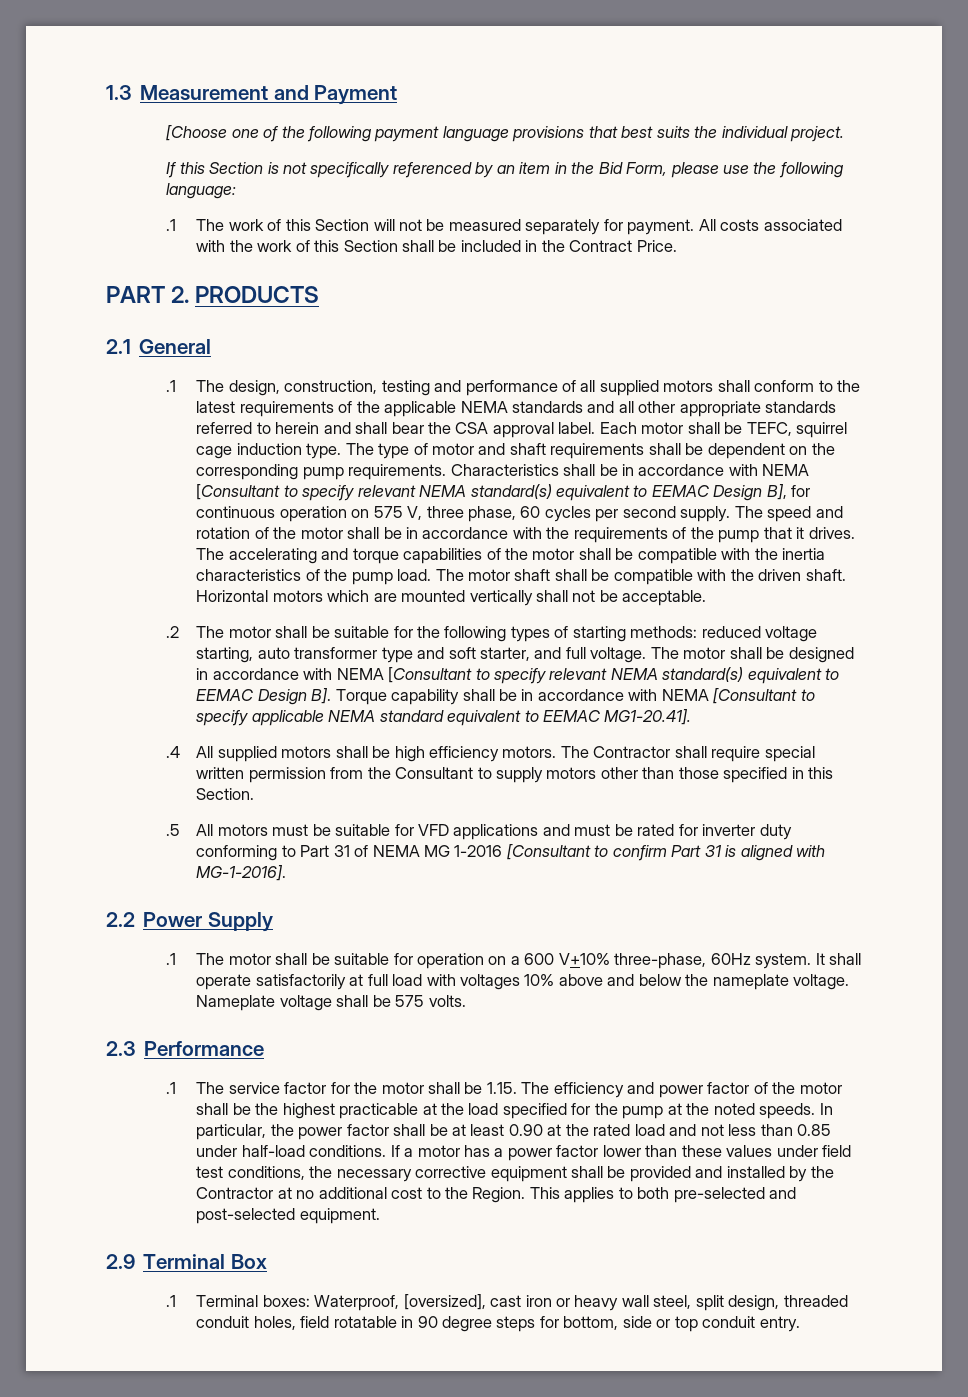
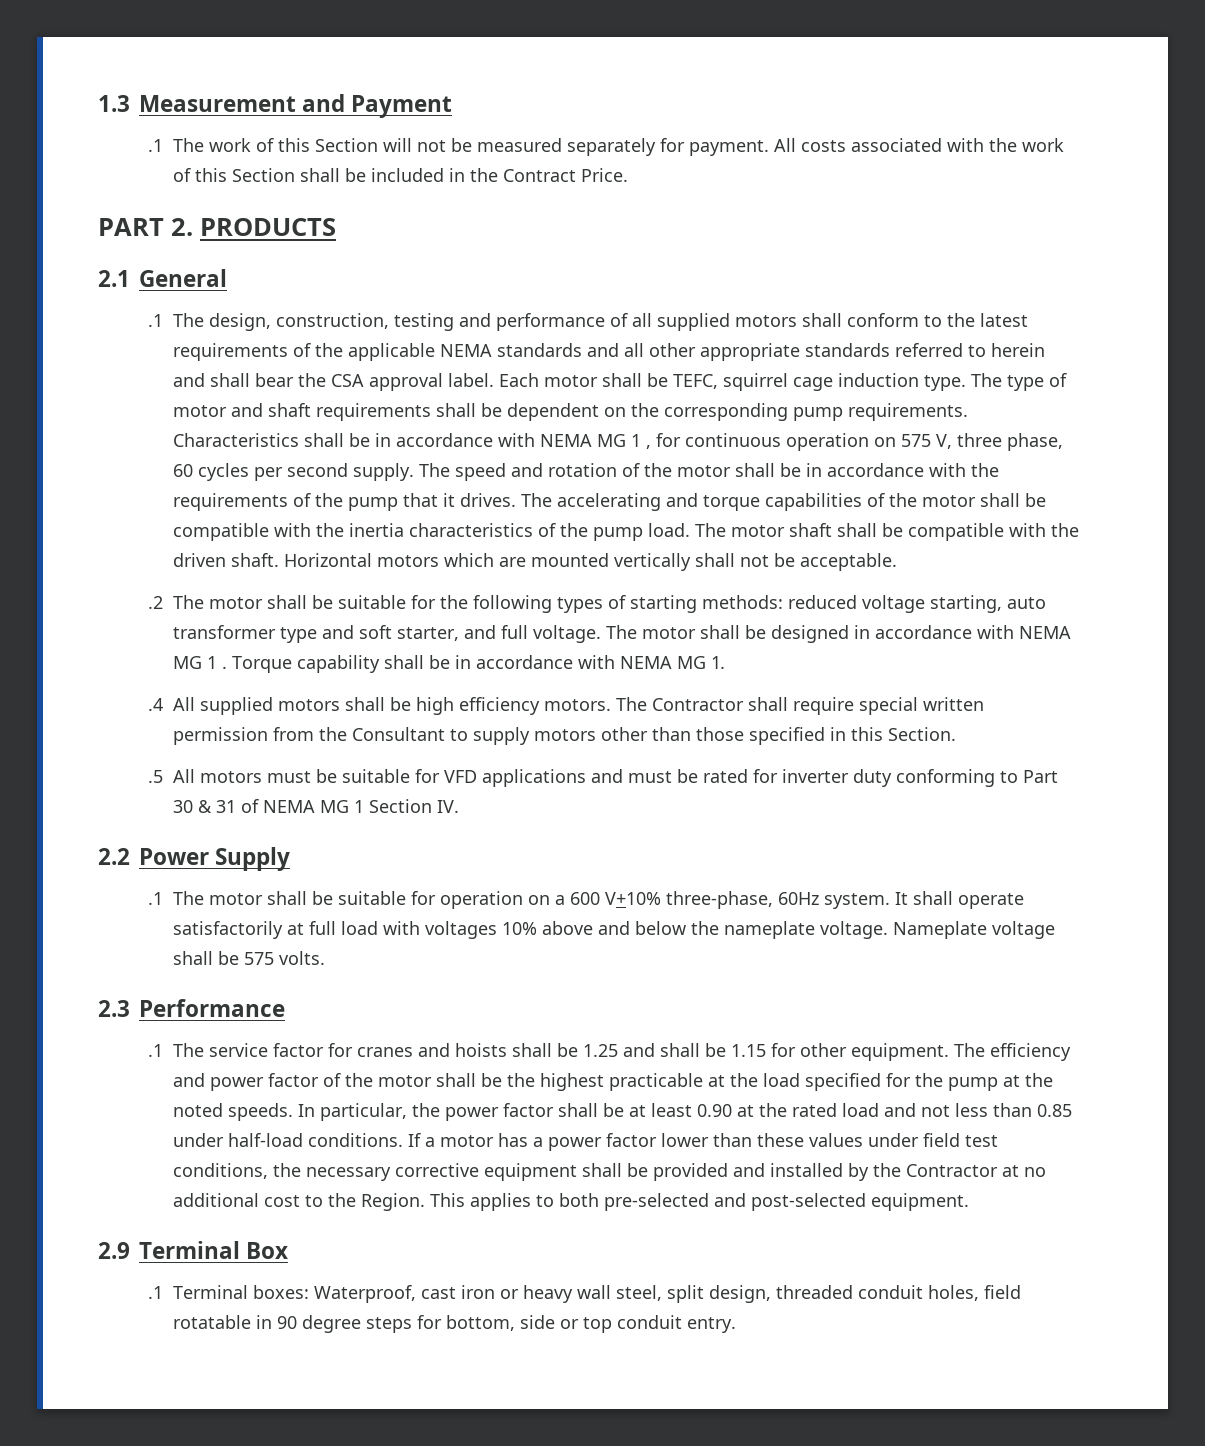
[166,125,845,142] [166,162,843,178] [166,183,237,199] // [Choose one of the following payment language provisions that best suits the individual project. // If this Section is not specifically referenced by an item in the Bid Form, please use the following language: -> (453, 106) none
[196,484,787,501] [Consultant to specify relevant NEMA standard(s) equivalent to EEMAC Design B], -> [597,434,652,449] MG 1 ,
[388,667,840,684] [196,688,332,705] [Consultant to specify relevant NEMA standard(s) equivalent to EEMAC Design B]. -> [173,656,228,669] MG 1 .
[713,688,815,704] [196,709,692,726] [Consultant to specify applicable NEMA standard equivalent to EEMAC MG1-20.41]. -> [677,656,727,669] MG 1.
(330, 851) none -> [173,800,213,813] 30 &
[454,844,826,861] [196,865,287,881] 1-2016 [Consultant to confirm Part 31 is aligned with MG-1-2016]. -> [354,799,460,813] 1 Section IV.
[354,1082,517,1094] the motor shall be 1.15. -> [357,1043,950,1061] cranes and hoists shall be 1.25 and shall be 1.15 for other equipment.
[403,1294,486,1310] [oversized], -> (417, 1294) none

